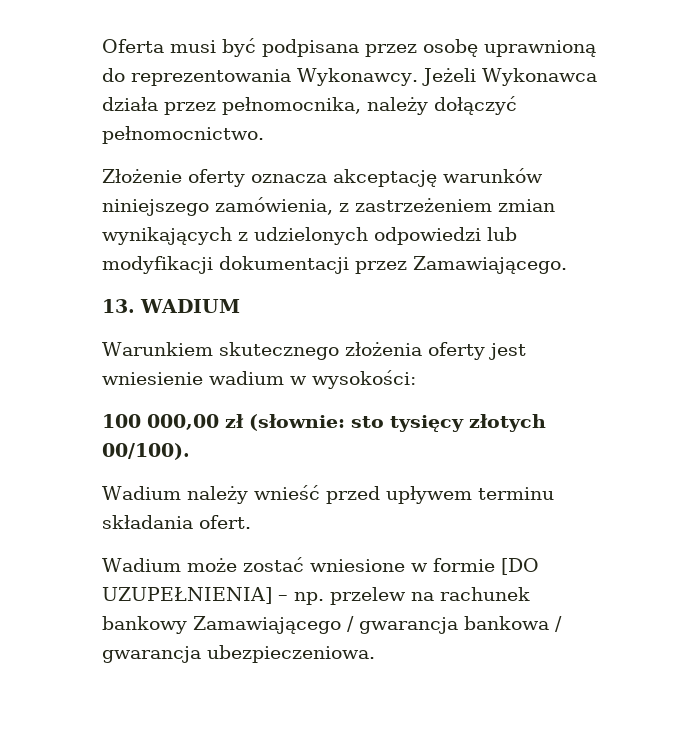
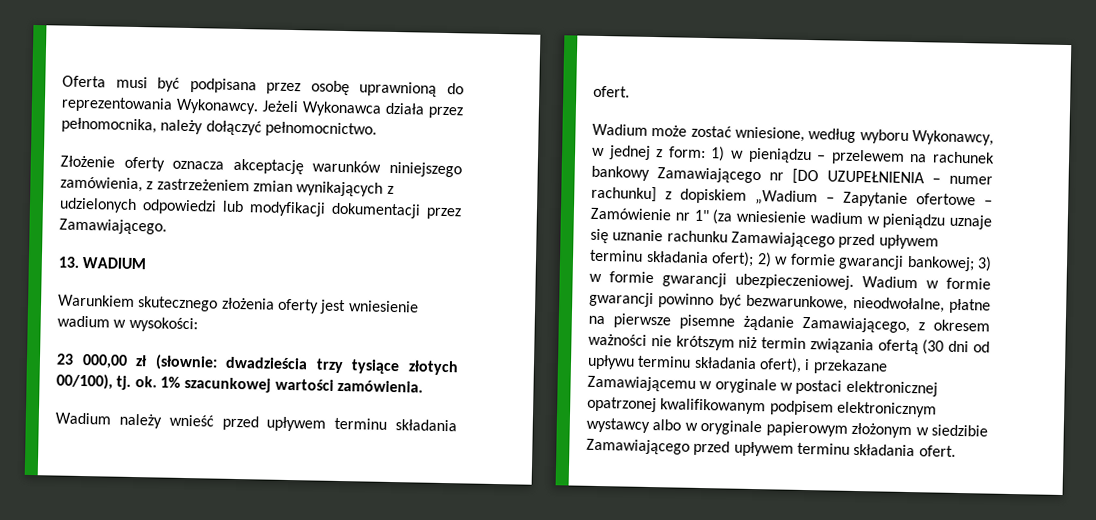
[102,414,141,428] 100 -> [56,353,74,365] 23
[351,414,546,432] [102,443,190,460] sto tysięcy złotych 00/100). -> [225,356,459,376] [56,373,423,393] dwadzieścia trzy tysiące złotych 00/100), tj. ok. 1% szacunkowej wartości zamówienia.
[309,558,539,575] [102,587,530,605] [102,616,562,634] [102,645,375,663] wniesione w formie [DO UZUPEŁNIENIA] – np. przelew na rachunek bankowy Zamawiającego / gwarancja bankowa / gwarancja ubezpieczeniowa. -> [735,126,994,146] [592,145,995,165] [591,165,993,185] [591,185,993,207] [590,207,992,230] [590,228,939,250] [589,249,992,272] [589,271,991,290] [589,291,992,314] [588,313,990,334] [588,333,990,355] [587,354,888,375] [587,375,938,397] [587,396,937,418] [586,417,988,439] [586,438,956,457] wniesione, według wyboru Wykonawcy, w jednej z form: 1) w pieniądzu – przelewem na rachunek bankowy Zamawiającego nr [DO UZUPEŁNIENIA – numer rachunku] z dopiskiem „Wadium – Zapytanie ofertowe – Zamówienie nr 1" (za wniesienie wadium w pieniądzu uznaje się uznanie rachunku Zamawiającego przed upływem terminu składania ofert); 2) w formie gwarancji bankowej; 3) w formie gwarancji ubezpieczeniowej. Wadium w formie gwarancji powinno być bezwarunkowe, nieodwołalne, płatne na pierwsze pisemne żądanie Zamawiającego, z okresem ważności nie krótszym niż termin związania ofertą (30 dni od upływu terminu składania ofert), i przekazane Zamawiającemu w oryginale w postaci elektronicznej opatrzonej kwalifikowanym podpisem elektronicznym wystawcy albo w oryginale papierowym złożonym w siedzibie Zamawiającego przed upływem terminu składania ofert.

